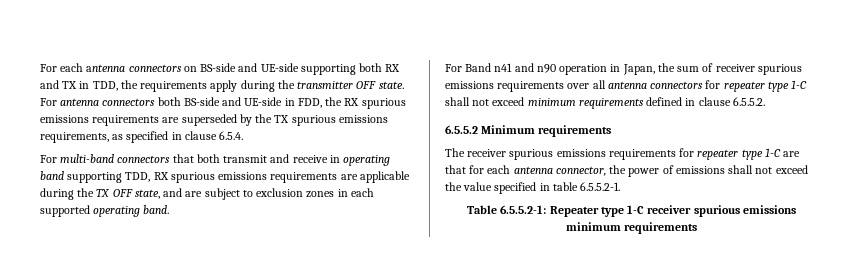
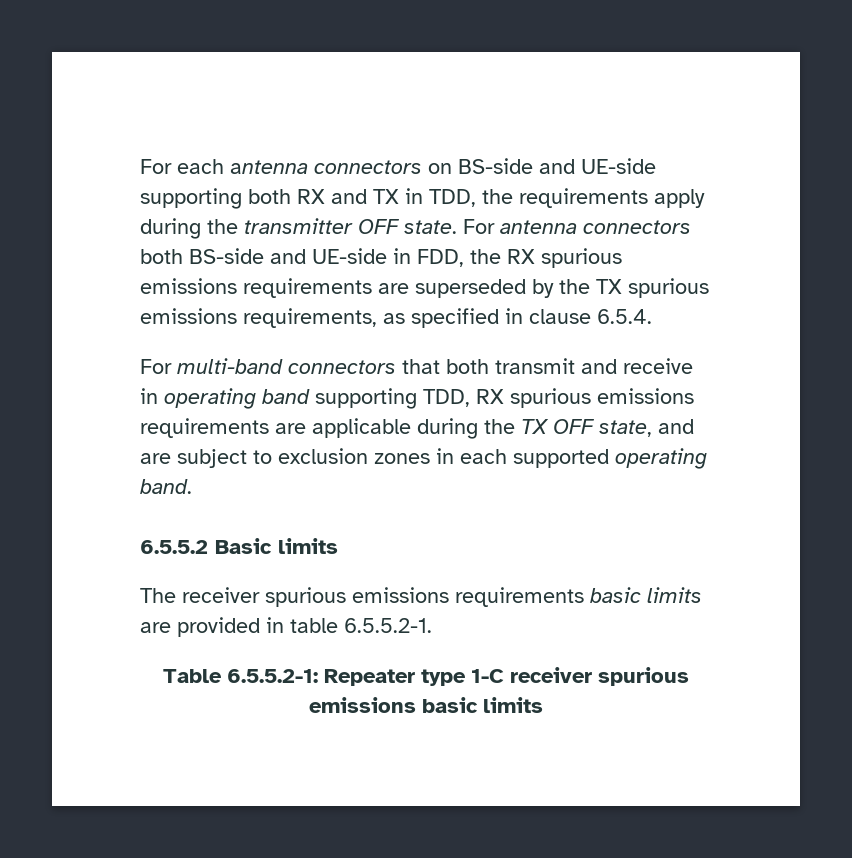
[445,63,802,75] [445,80,808,92] [445,97,765,109] // For Band n41 and n90 operation in Japan, the sum of receiver spurious emissions requirements over all antenna connectors for repeater type 1-C shall not exceed minimum requirements defined in clause 6.5.5.2. -> (192, 486) none
[481,125,612,137] Minimum requirements -> [215,538,338,554] Basic limits
[679,148,801,160] [445,165,808,177] [445,182,537,194] for repeater type 1-C are that for each antenna connector, the power of emissions shall not exceed the value specified -> [590,587,702,603] [140,617,260,637] basic limits are provided
[565,222,698,234] minimum requirements -> [422,697,543,713] basic limits

